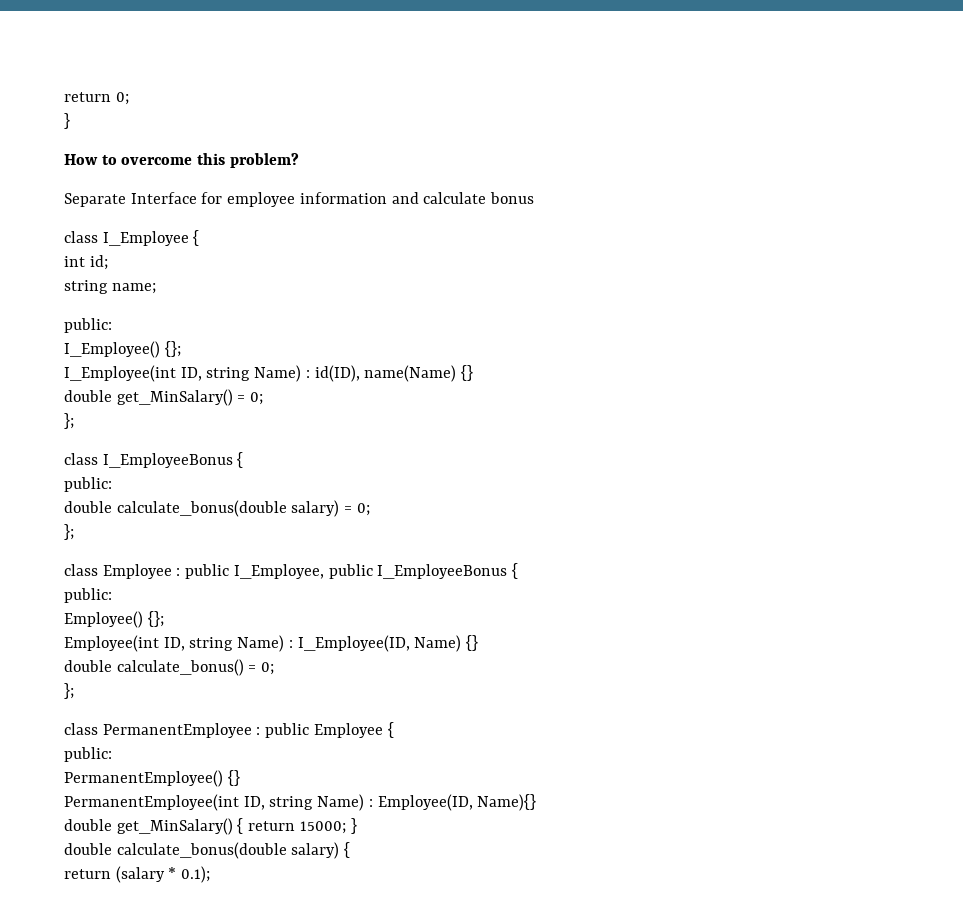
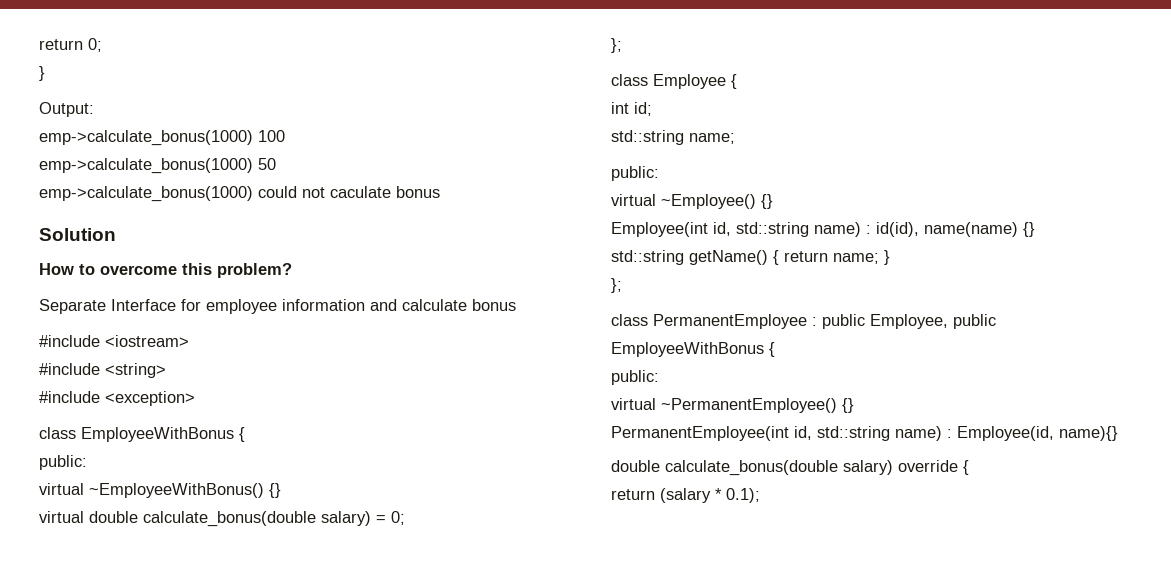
(70, 121) none -> [39,102,94,117] [39,130,285,146] [39,158,276,174] [39,186,440,202] [39,228,116,241] // Output: // emp->calculate_bonus(1000) 100 // emp->calculate_bonus(1000) 50 // emp->calculate_bonus(1000) could not caculate bonus // Solution
[64,230,200,246] [64,255,108,270] [64,280,156,294] [64,318,112,333] [64,341,181,358] [64,365,474,382] [64,389,264,406] [64,413,74,429] [64,452,244,468] [64,477,112,492] class I_Employee { // int id; // string name; // public: // I_Employee() {}; // I_Employee(int ID, string Name) : id(ID), name(Name) {} // double get_MinSalary() = 0; // }; // class I_EmployeeBonus { // public: // -> [39,335,189,347] [39,363,166,378] [39,391,195,406] [39,427,245,442] [39,455,87,470] [39,483,281,498] [39,511,84,523] #include <iostream> // #include <string> // #include <exception> // class EmployeeWithBonus { // public: // virtual ~EmployeeWithBonus() {} // virtual
[176,563,519,579] [64,588,112,603] [64,611,164,628] [64,635,479,652] [64,659,275,676] : public I_Employee, public I_EmployeeBonus { // public: // Employee() {}; // Employee(int ID, string Name) : I_Employee(ID, Name) {} // double calculate_bonus() = 0; -> [731,74,737,89] [611,102,652,116] [611,130,735,145] [611,166,659,181] [611,194,773,209] [611,222,1035,237] [611,250,890,265] { // int id; // std::string name; // public: // virtual ~Employee() {} // Employee(int id, std::string name) : id(id), name(name) {} // std::string getName() { return name; }
[313,722,394,738] [64,747,112,762] [64,770,223,787] Employee { // public: // PermanentEmployee() -> [870,314,996,329] [611,342,775,357] [611,370,659,385] [611,398,837,413] Employee, public EmployeeWithBonus { // public: // virtual ~PermanentEmployee()
[243,794,537,811] [64,818,357,835] [64,842,340,859] ID, string Name) : Employee(ID, Name){} // double get_MinSalary() { return 15000; } // double calculate_bonus(double salary) -> [794,426,1118,441] [611,460,958,476] id, std::string name) : Employee(id, name){} // double calculate_bonus(double salary) override

